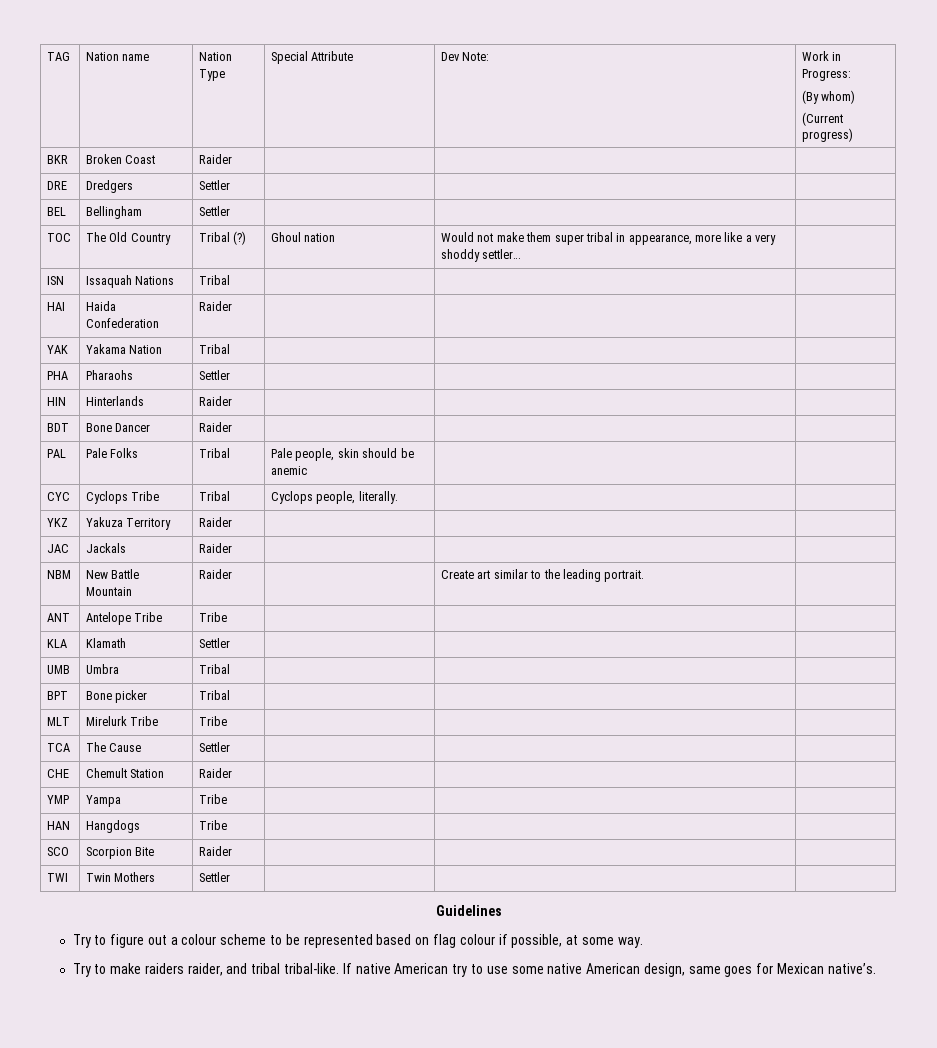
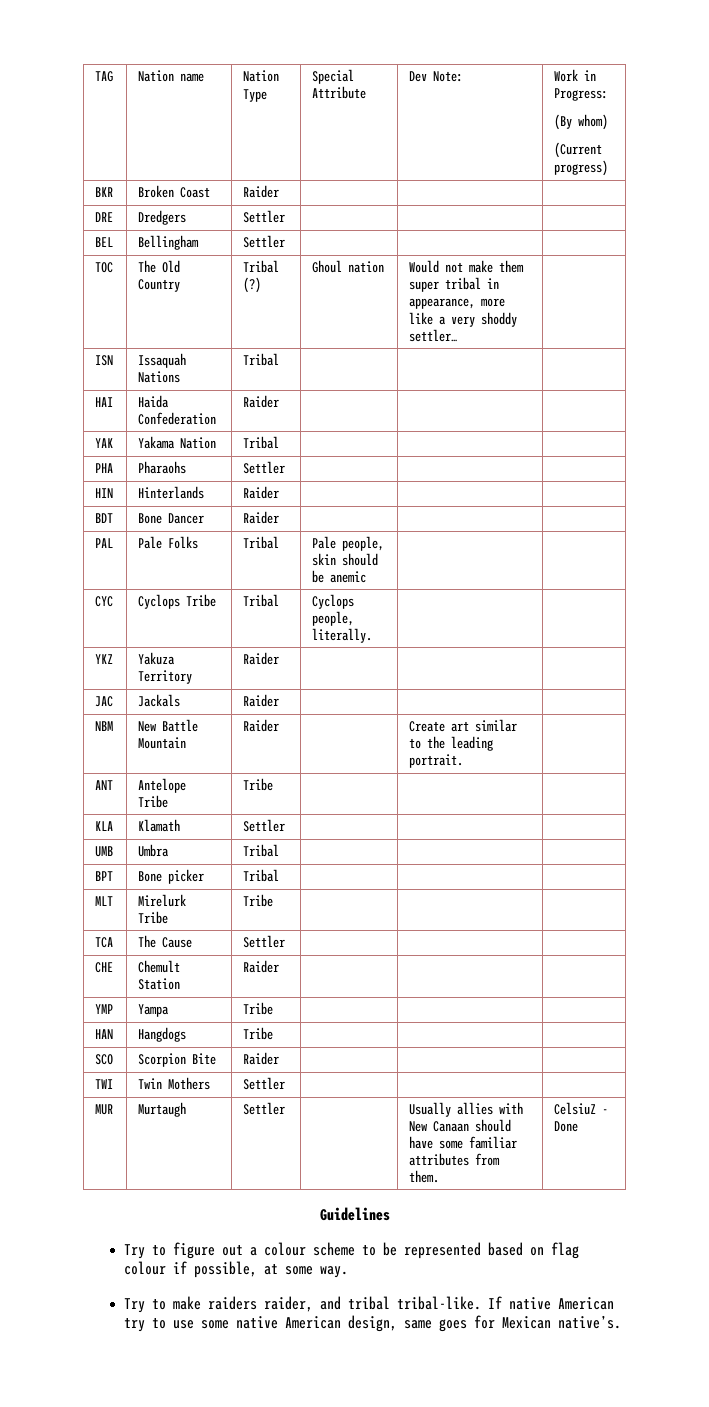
(231, 877) none -> [95,1104,114,1115] [138,1102,187,1117] [243,1102,286,1115] [409,1102,524,1117] [409,1119,512,1132] [409,1136,518,1149] [409,1153,501,1166] [409,1170,440,1183] [554,1102,609,1115] [554,1121,579,1132] // MUR | Murtaugh | Settler | | Usually allies with New Canaan should have some familiar attributes from them. | CelsiuZ - Done

